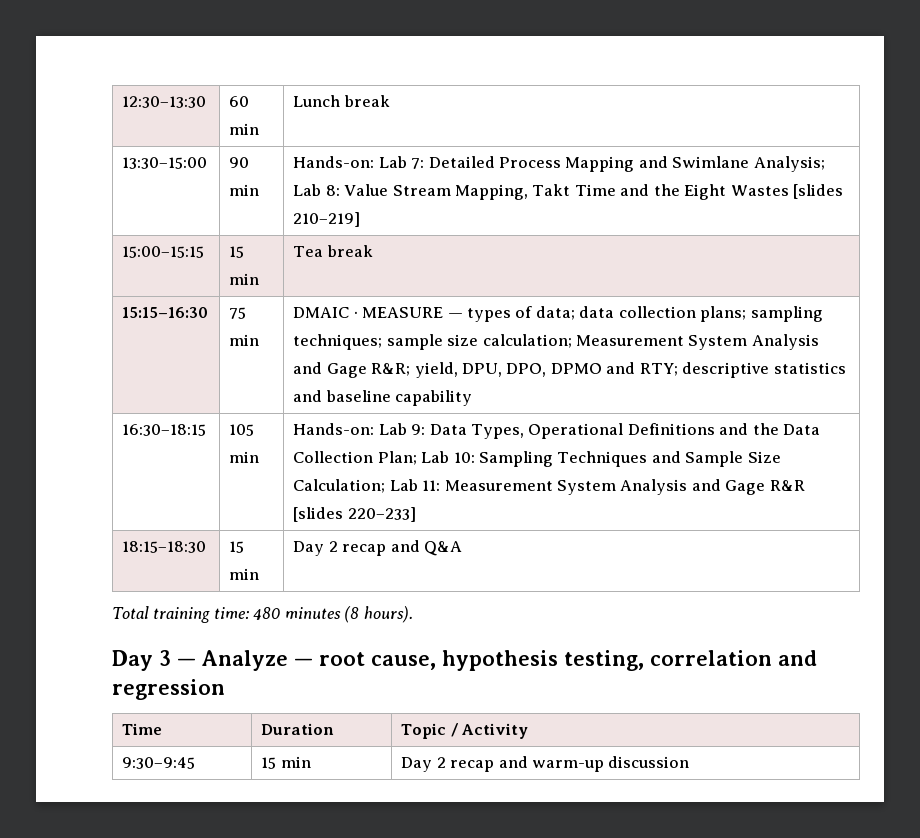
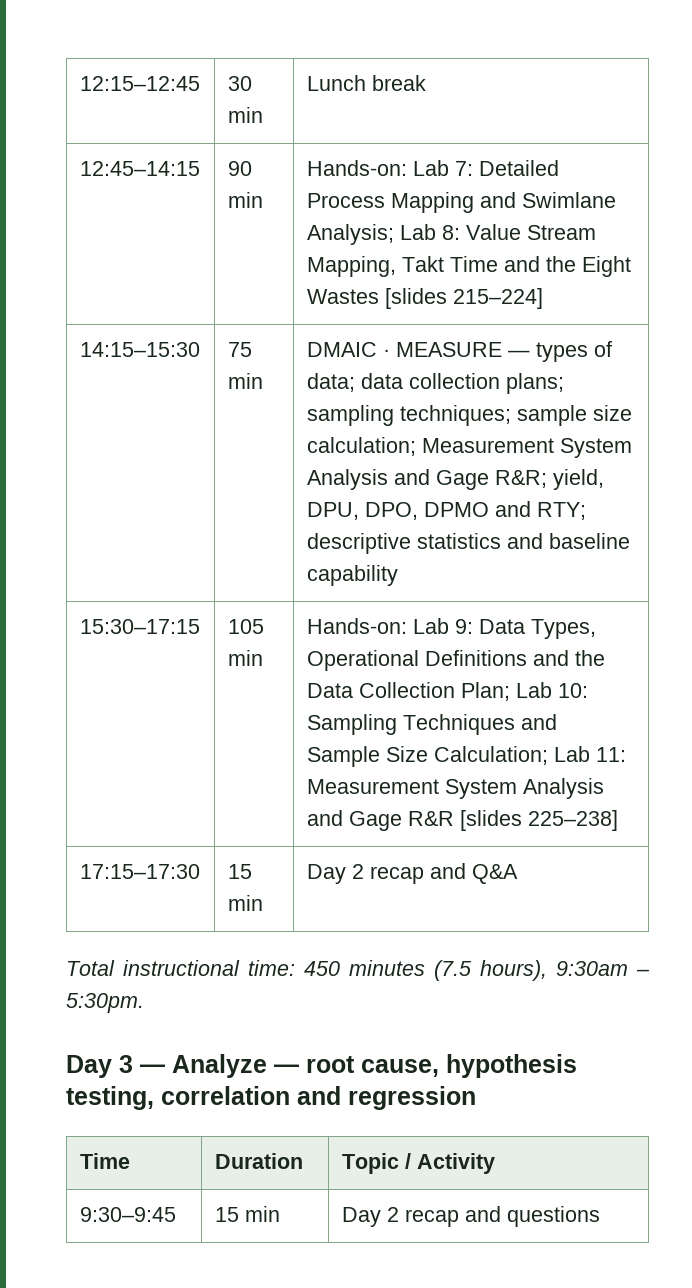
[122,96,207,108] [229,96,250,107] 12:30–13:30 | 60 -> [79,76,200,91] [227,76,252,91] 12:15–12:45 | 30
[122,157,208,169] 13:30–15:00 -> [79,161,200,176] 12:45–14:15
[293,212,361,227] [122,246,205,258] [229,246,245,258] [229,273,260,285] [293,245,373,257] [122,307,209,318] 210–219] // 15:00–15:15 | 15 min | Tea break // 15:15–16:30 -> [452,288,543,309] [79,342,200,357] 215–224] // 14:15–15:30
[122,424,207,436] 16:30–18:15 -> [79,619,200,634] 15:30–17:15
[347,507,416,522] [122,541,207,553] 220–233] // 18:15–18:30 -> [527,810,618,831] [79,864,200,879] 225–238] // 17:15–17:30
[153,606,413,623] training time: 480 minutes (8 hours). -> [123,960,650,981] [66,993,144,1013] instructional time: 450 minutes (7.5 hours), 9:30am – 5:30pm.
[531,756,690,772] warm-up discussion -> [506,1206,600,1227] questions

